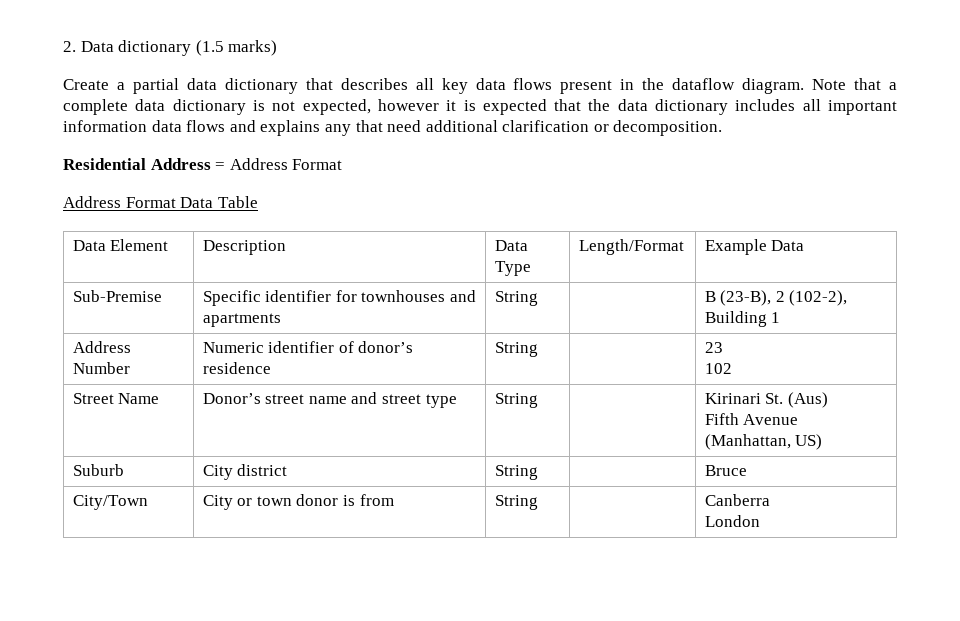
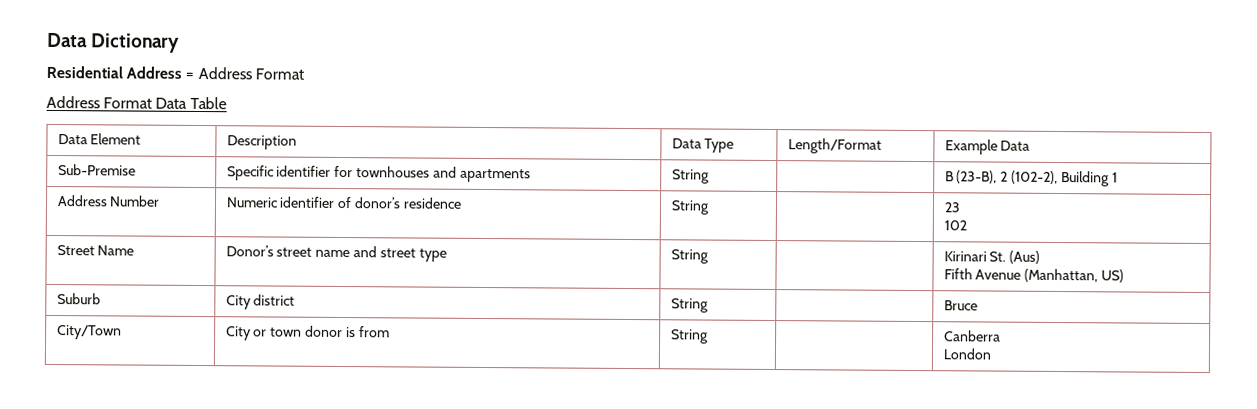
[63,40,278,56] [63,78,898,94] [63,99,897,115] [63,120,723,136] 2. Data dictionary (1.5 marks) // Create a partial data dictionary that describes all key data flows present in the dataflow diagram. Note that a complete data dictionary is not expected, however it is expected that the data dictionary includes all important information data flows and explains any that need additional clarification or decomposition. -> [47,32,181,53] Data Dictionary

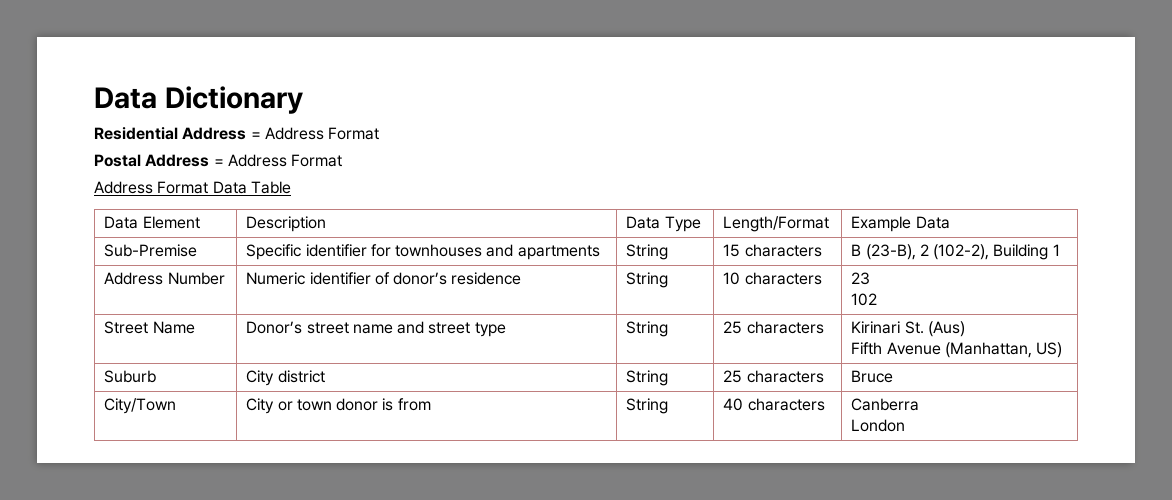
(304, 74) none -> [94,154,343,167] // Postal Address = Address Format
(710, 176) none -> [723,244,822,257] 15 characters
(710, 207) none -> [723,272,822,285] 10 characters
(709, 256) none -> [723,321,824,334] 25 characters
(709, 305) none -> [723,370,824,383] 25 characters
(709, 336) none -> [723,398,825,411] 40 characters

